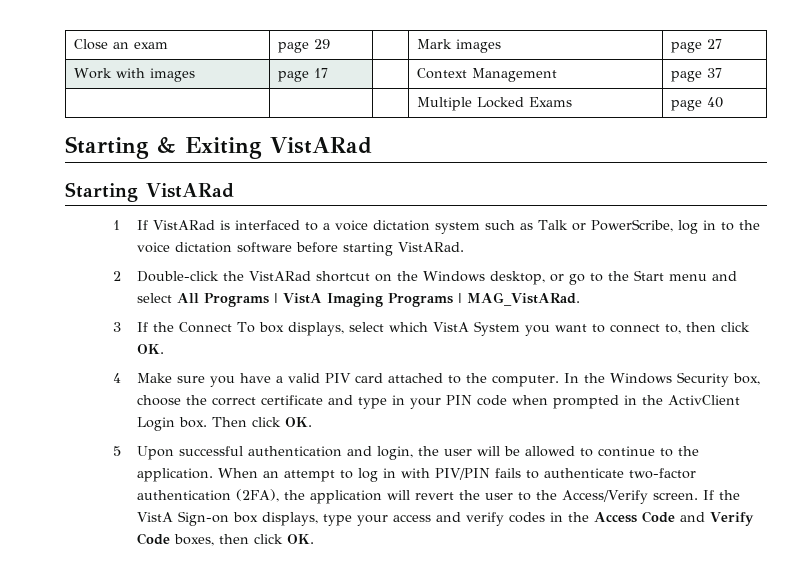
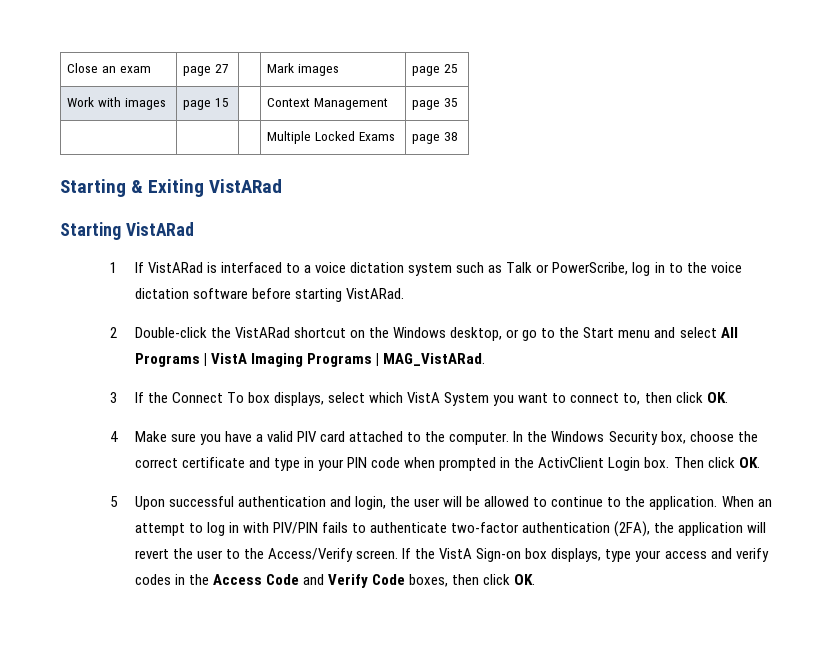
[313,39,330,49] 29 -> [214,64,229,73] 27
[706,39,722,49] 27 -> [443,64,458,73] 25
[313,68,328,78] 17 -> [214,98,229,107] 15
[706,68,722,78] 37 -> [443,98,458,107] 35
[706,97,723,108] 40 -> [443,132,458,141] 38

